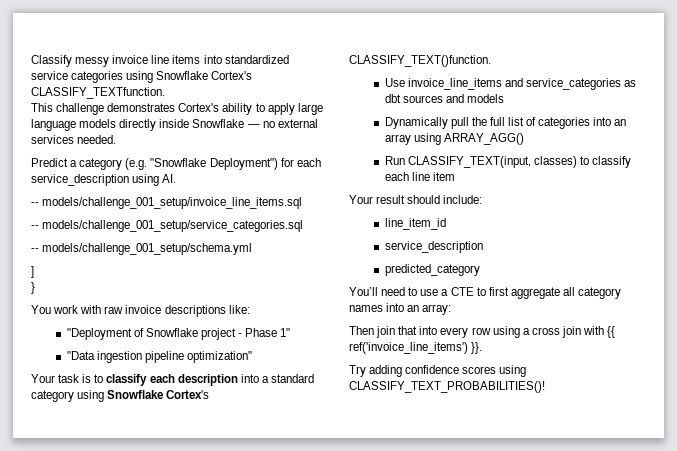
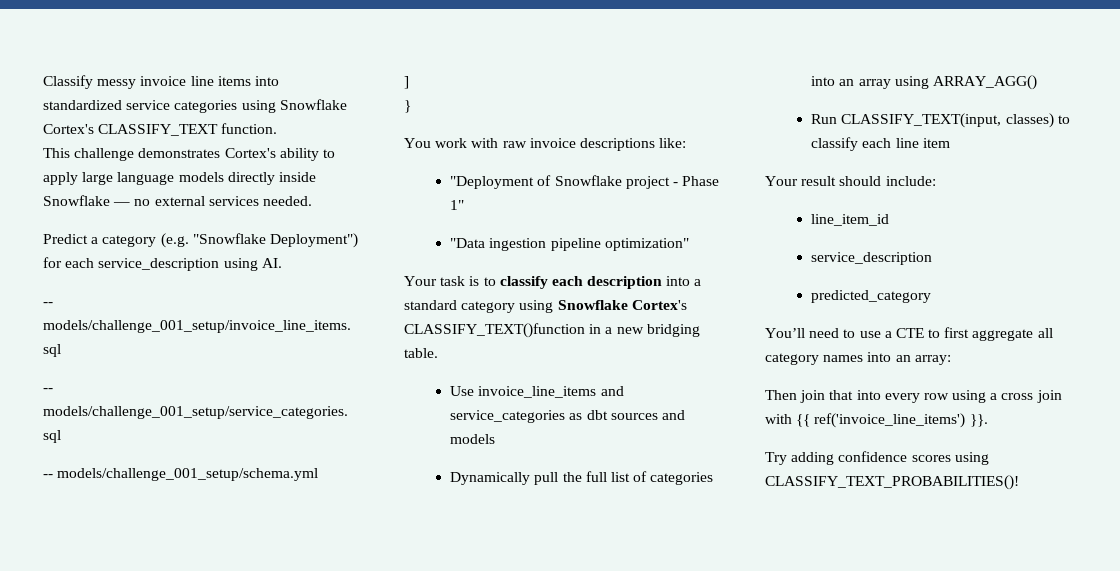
[31,87,165,99] CLASSIFY_TEXTfunction. -> [98,123,278,136] CLASSIFY_TEXT function.
[349,55,491,67] CLASSIFY_TEXT()function. -> [404,323,700,338] [404,348,438,358] CLASSIFY_TEXT()function in a new bridging table.

